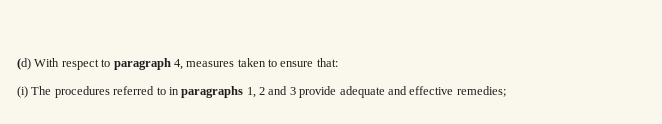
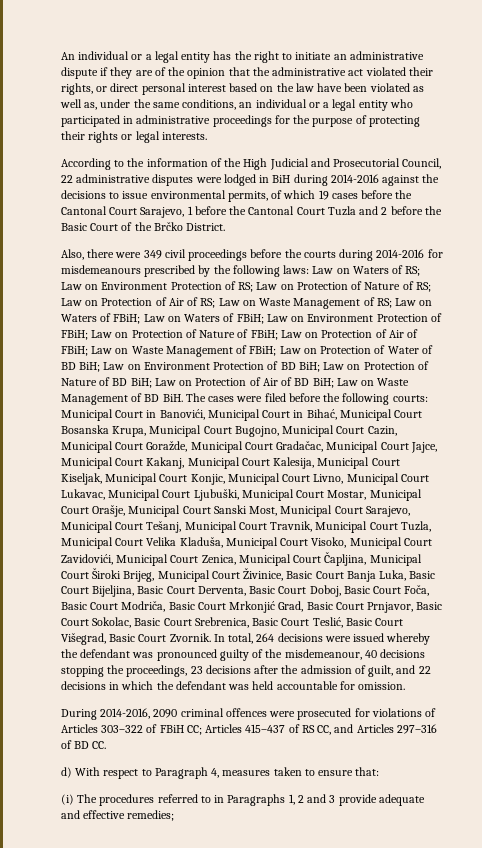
[17,58,31,70] (d) -> [61,51,424,63] [61,67,433,79] [61,83,424,95] [60,99,413,111] [61,115,420,127] [61,131,207,143] [61,158,442,170] [61,174,440,186] [61,190,413,202] [61,206,442,218] [61,222,226,231] [61,249,443,261] [61,265,421,277] [61,281,431,292] [61,297,433,309] [61,313,442,324] [61,329,419,340] [61,345,433,357] [61,361,429,372] [61,377,410,388] [61,393,428,405] [61,409,423,421] [61,425,397,437] [61,441,437,453] [61,457,400,469] [61,473,429,485] [61,489,422,501] [61,505,410,517] [61,521,431,533] [61,537,432,549] [61,552,422,566] [61,568,436,582] [61,585,430,597] [61,601,443,613] [61,617,404,628] [61,633,431,645] [61,649,426,661] [61,665,431,677] [61,681,406,690] [61,708,437,720] [61,724,437,735] [61,740,107,749] [61,767,72,778] An individual or a legal entity has the right to initiate an administrative dispute if they are of the opinion that the administrative act violated their rights, or direct personal interest based on the law have been violated as well as, under the same conditions, an individual or a legal entity who participated in administrative proceedings for the purpose of protecting their rights or legal interests. // According to the information of the High Judicial and Prosecutorial Council, 22 administrative disputes were lodged in BiH during 2014-2016 against the decisions to issue environmental permits, of which 19 cases before the Cantonal Court Sarajevo, 1 before the Cantonal Court Tuzla and 2 before the Basic Court of the Brčko District. // Also, there were 349 civil proceedings before the courts during 2014-2016 for misdemeanours prescribed by the following laws: Law on Waters of RS; Law on Environment Protection of RS; Law on Protection of Nature of RS; Law on Protection of Air of RS; Law on Waste Management of RS; Law on Waters of FBiH; Law on Waters of FBiH; Law on Environment Protection of FBiH; Law on Protection of Nature of FBiH; Law on Protection of Air of FBiH; Law on Waste Management of FBiH; Law on Protection of Water of BD BiH; Law on Environment Protection of BD BiH; Law on Protection of Nature of BD BiH; Law on Protection of Air of BD BiH; Law on Waste Management of BD BiH. The cases were filed before the following courts: Municipal Court in Banovići, Municipal Court in Bihać, Municipal Court Bosanska Krupa, Municipal Court Bugojno, Municipal Court Cazin, Municipal Court Goražde, Municipal Court Gradačac, Municipal Court Jajce, Municipal Court Kakanj, Municipal Court Kalesija, Municipal Court Kiseljak, Municipal Court Konjic, Municipal Court Livno, Municipal Court Lukavac, Municipal Court Ljubuški, Municipal Court Mostar, Municipal Court Orašje, Municipal Court Sanski Most, Municipal Court Sarajevo, Municipal Court Tešanj, Municipal Court Travnik, Municipal Court Tuzla, Municipal Court Velika Kladuša, Municipal Court Visoko, Municipal Court Zavidovići, Municipal Court Zenica, Municipal Court Čapljina, Municipal Court Široki Brijeg, Municipal Court Živinice, Basic Court Banja Luka, Basic Court Bijeljina, Basic Court Derventa, Basic Court Doboj, Basic Court Foča, Basic Court Modriča, Basic Court Mrkonjić Grad, Basic Court Prnjavor, Basic Court Sokolac, Basic Court Srebrenica, Basic Court Teslić, Basic Court Višegrad, Basic Court Zvornik. In total, 264 decisions were issued whereby the defendant was pronounced guilty of the misdemeanour, 40 decisions stopping the proceedings, 23 decisions after the admission of guilt, and 22 decisions in which the defendant was held accountable for omission. // During 2014-2016, 2090 criminal offences were prosecuted for violations of Articles 303–322 of FBiH CC; Articles 415–437 of RS CC, and Articles 297–316 of BD CC. // d)
[113,58,171,70] paragraph -> [154,767,208,779] Paragraph
[181,86,244,98] paragraphs -> [227,794,286,806] Paragraphs

